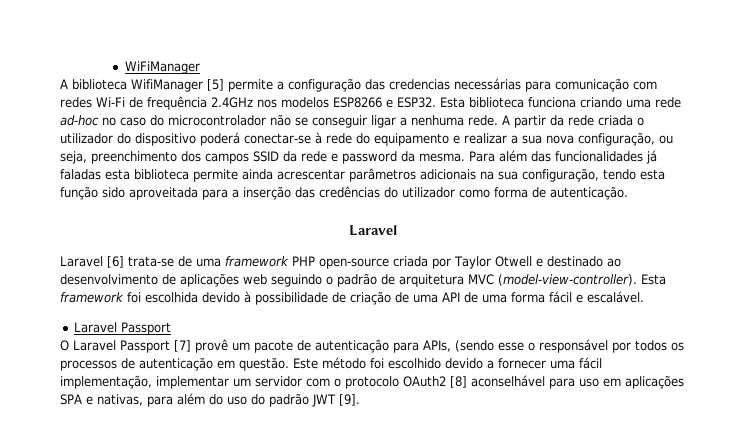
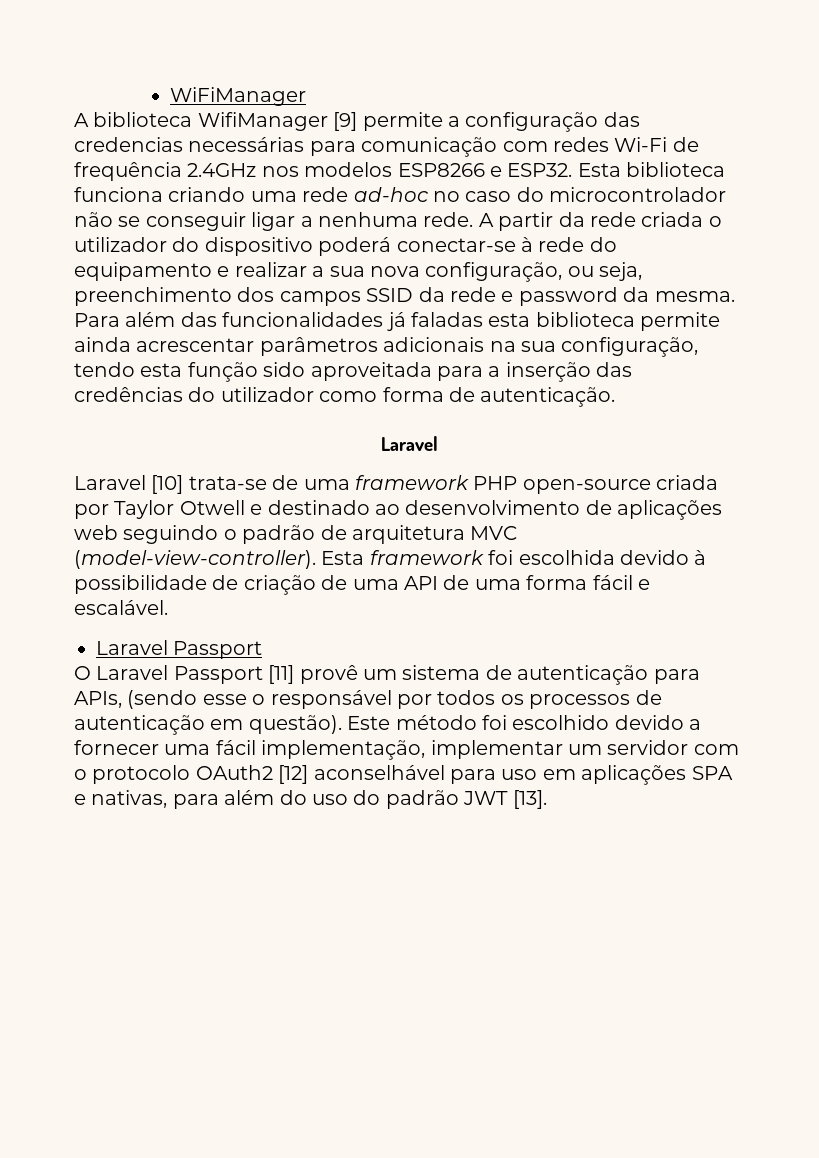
[207,79,224,91] [5] -> [333,112,358,131] [9]
[107,256,124,268] [6] -> [151,475,184,494] [10]
[174,340,191,352] [7] -> [268,665,295,684] [11]
[254,340,293,353] pacote -> [402,665,481,680] sistema
[239,357,289,371] questão. -> [248,715,342,734] questão).
[450,376,467,388] [8] -> [278,765,309,784] [12]
[339,394,360,406] [9]. -> [512,790,547,809] [13].

